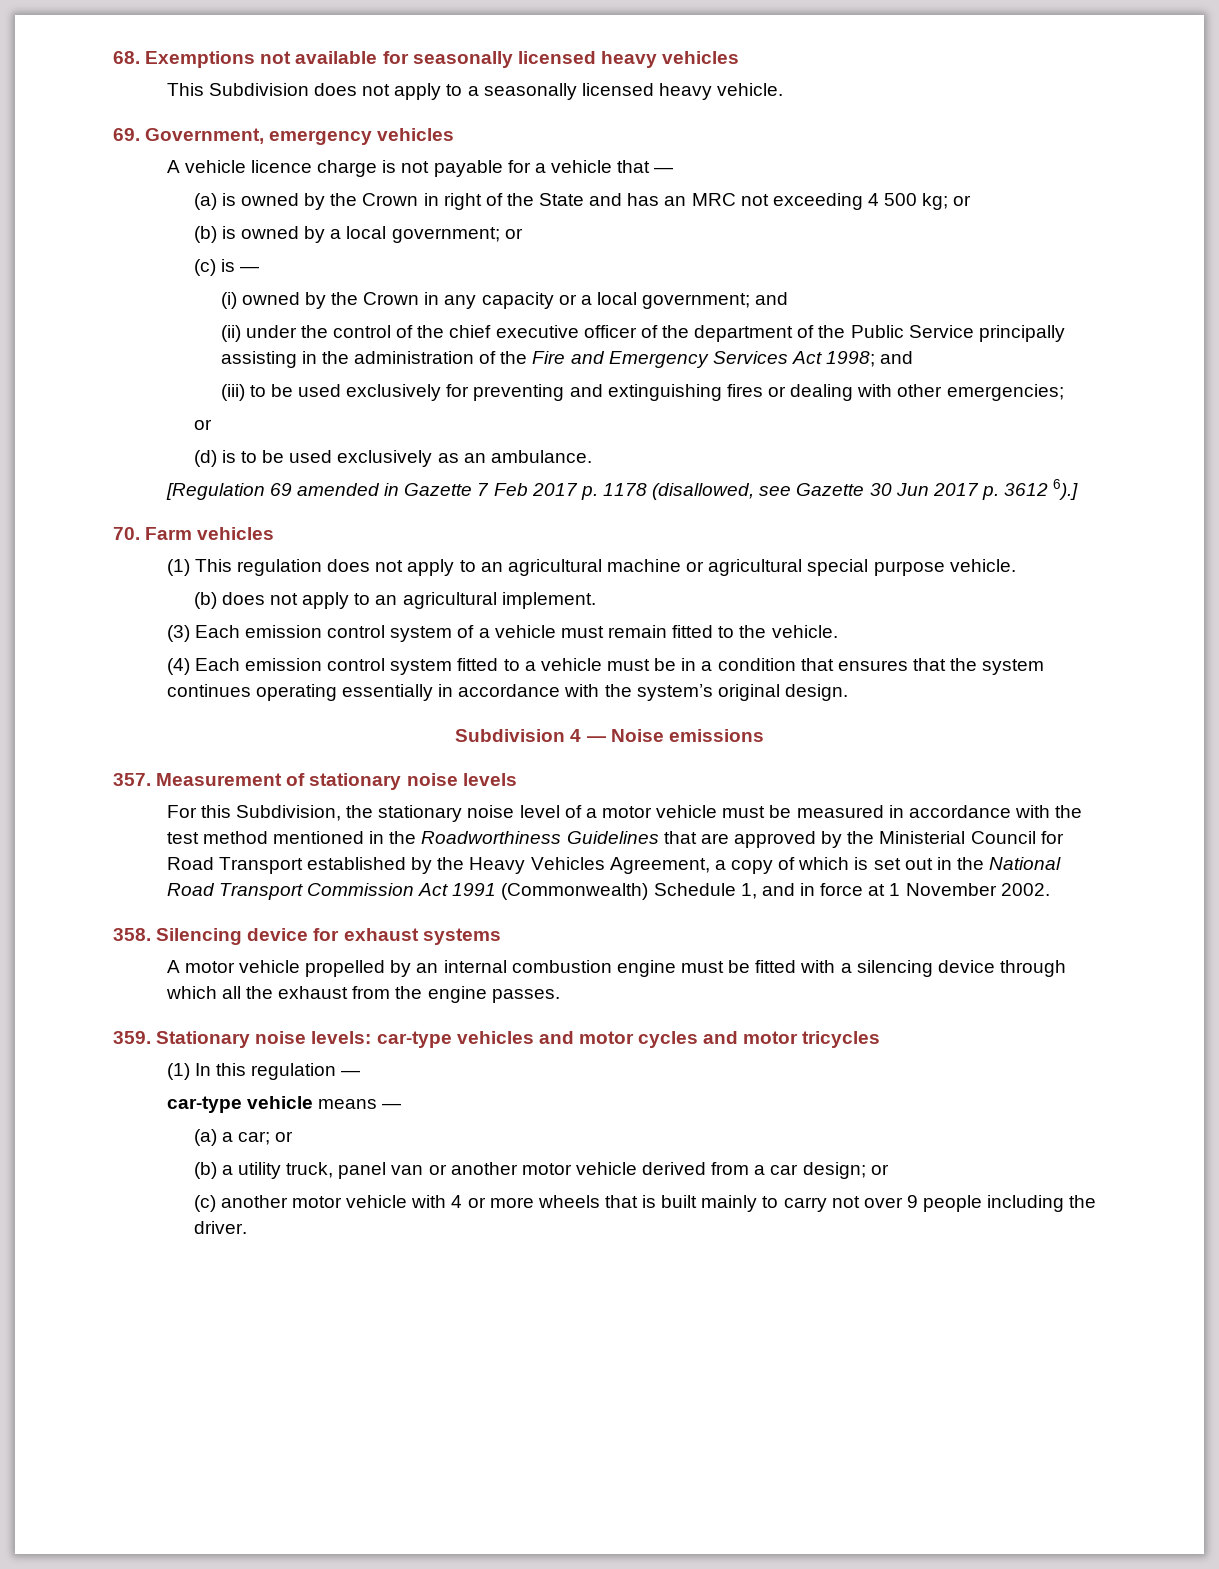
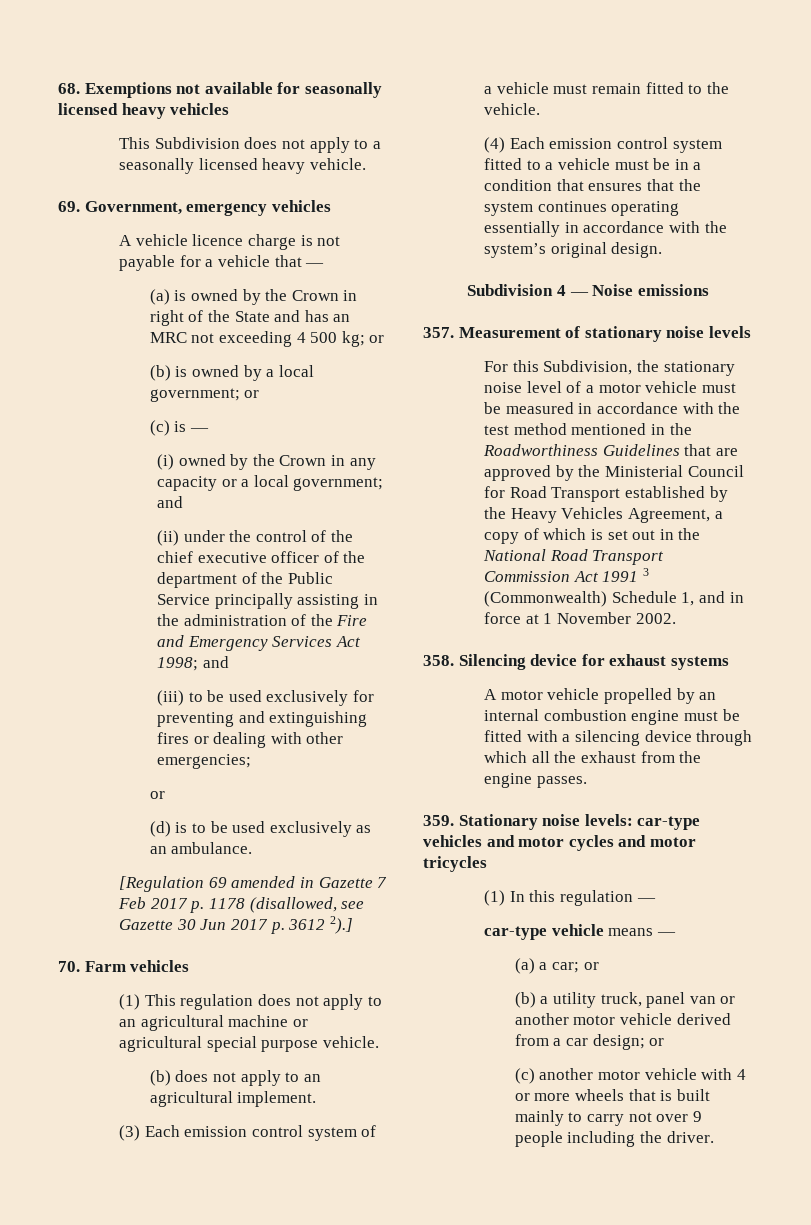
[1053,479,1079,500] 6).] -> [329,916,353,934] 2).]
(497, 889) none -> [643,568,650,576] 3

